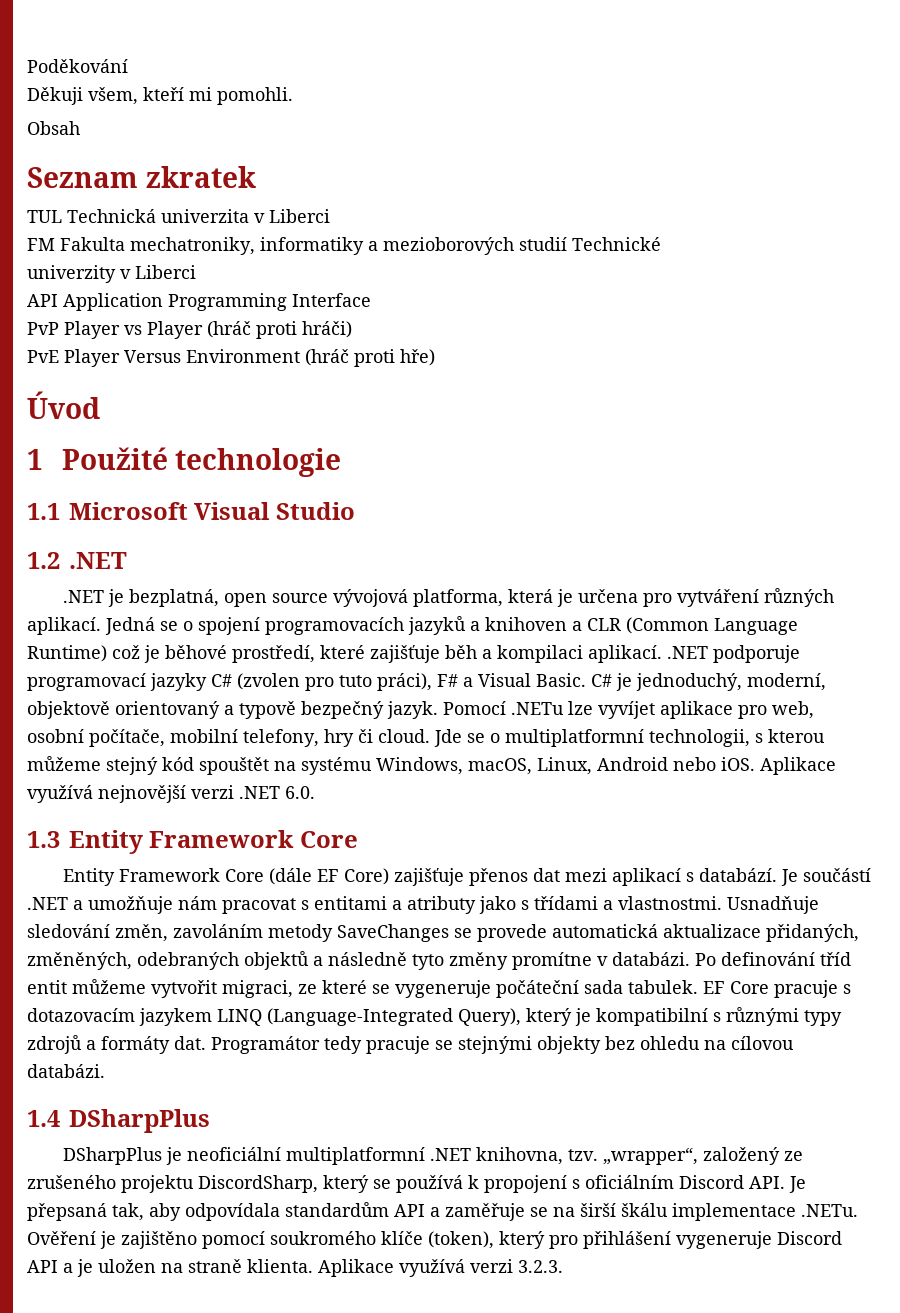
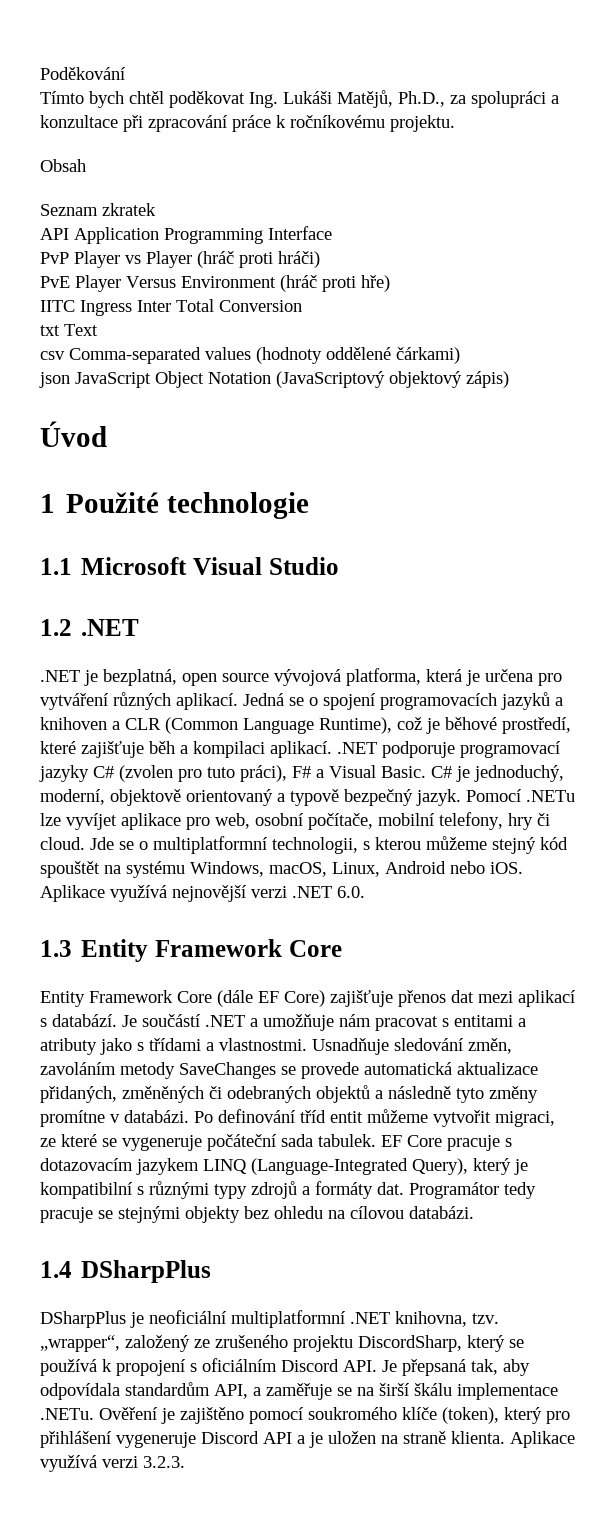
[27,87,293,105] [27,121,80,135] [27,166,256,188] [27,209,330,223] [27,237,661,255] [27,265,196,283] Děkuji všem, kteří mi pomohli. // Obsah // Seznam zkratek // TUL Technická univerzita v Liberci // FM Fakulta mechatroniky, informatiky a mezioborových studií Technické // univerzity v Liberci -> [40,90,559,108] [40,115,455,132] [40,159,86,172] [40,203,156,216] Tímto bych chtěl poděkovat Ing. Lukáši Matějů, Ph.D., za spolupráci a konzultace při zpracování práce k ročníkovému projektu. // Obsah // Seznam zkratek
(435, 357) none -> [40,299,302,316] [40,324,98,336] [40,347,460,364] [39,371,509,388] // IITC Ingress Inter Total Conversion // txt Text // csv Comma-separated values (hodnoty oddělené čárkami) // json JavaScript Object Notation (JavaScriptový objektový zápis)
[27,645,107,662] Runtime) -> [319,717,392,734] Runtime),
[27,952,132,970] změněných, -> [122,1086,222,1103] změněných či
[394,1204,425,1217] API -> [214,1384,248,1399] API,

